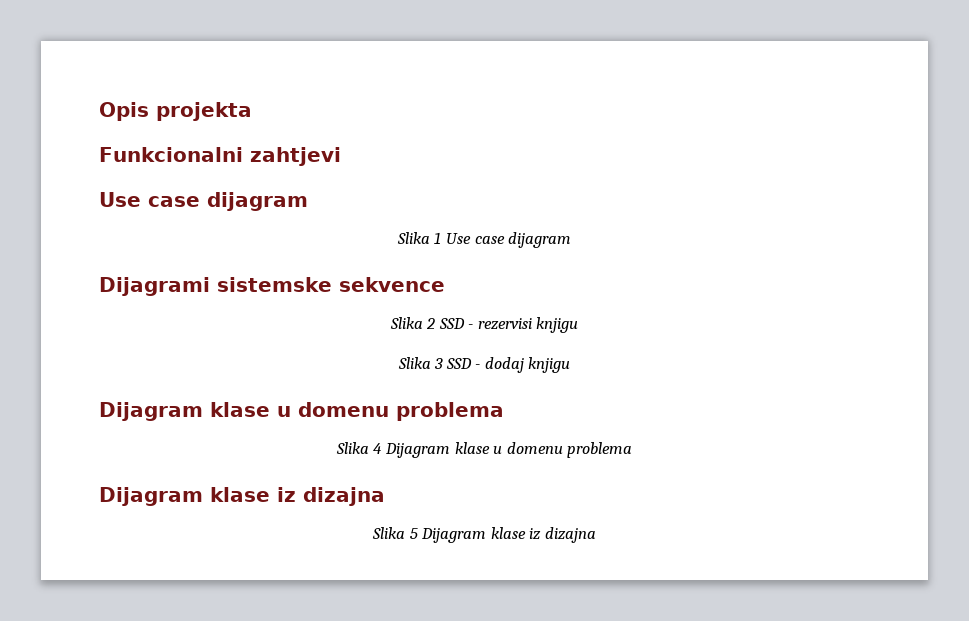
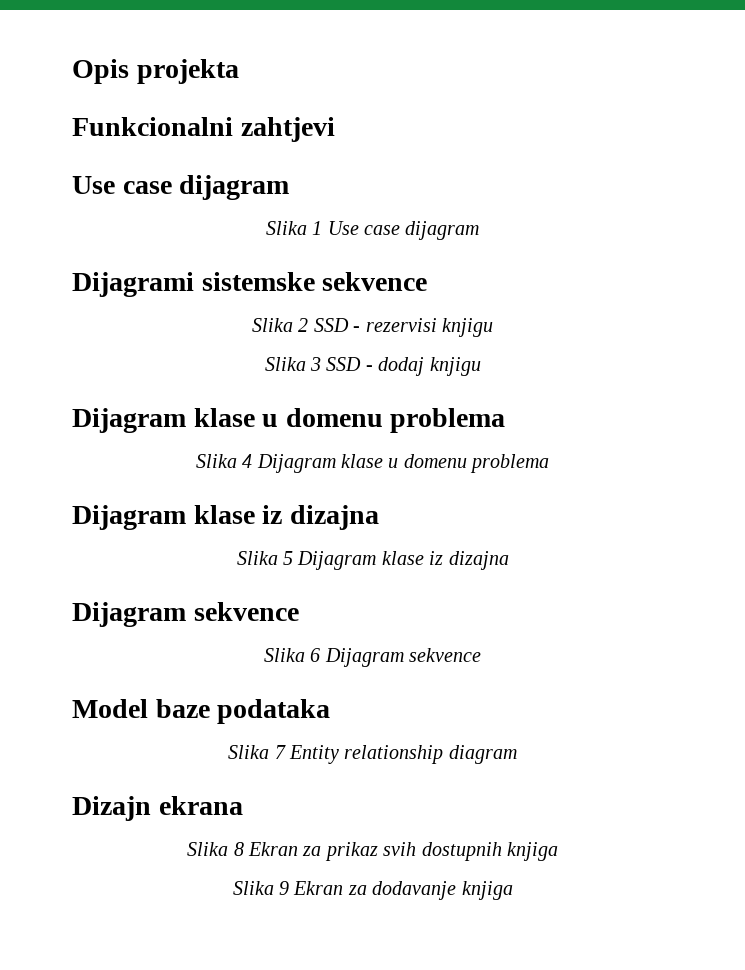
(596, 535) none -> [72,602,299,627] [263,648,482,667] [72,699,331,724] [228,745,517,764] [72,796,243,821] [187,842,558,861] [232,881,513,900] // Dijagram sekvence // Slika 6 Dijagram sekvence // Model baze podataka // Slika 7 Entity relationship diagram // Dizajn ekrana // Slika 8 Ekran za prikaz svih dostupnih knjiga // Slika 9 Ekran za dodavanje knjiga

